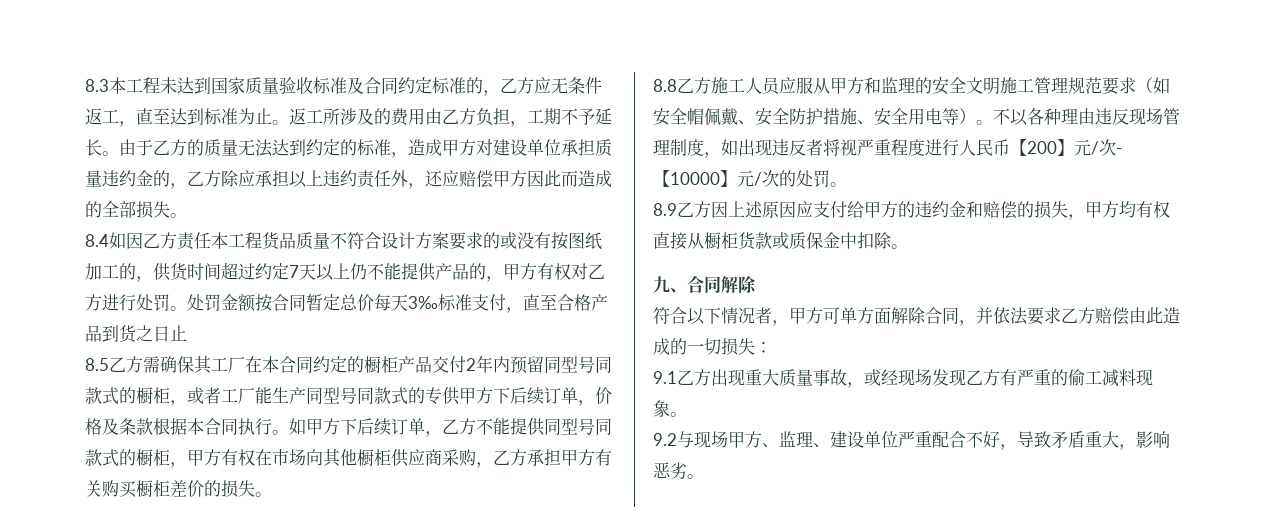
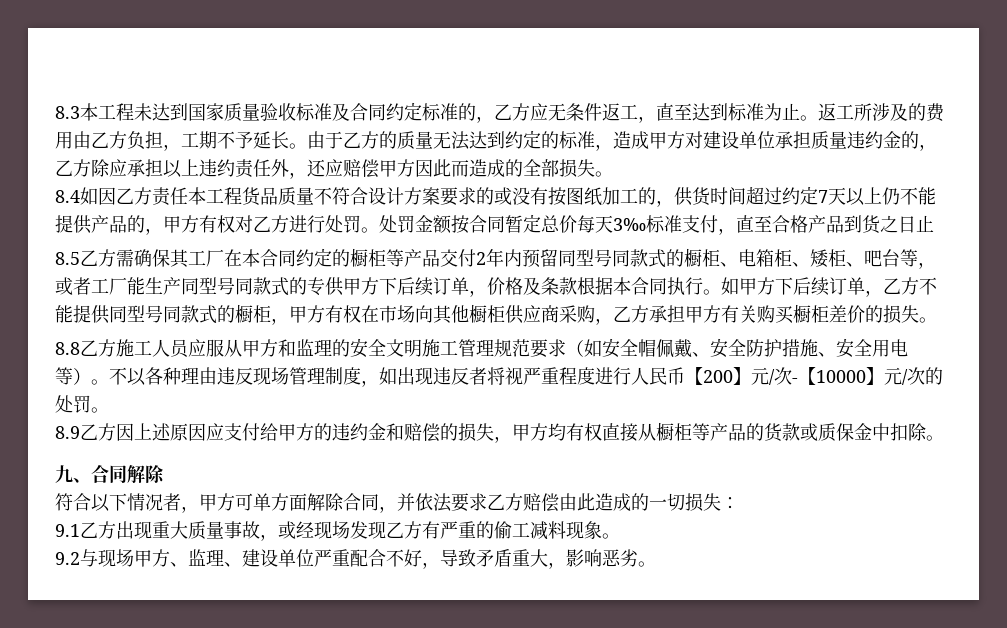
(398, 364) none -> [386,249,404,267] 等
(170, 395) none -> [720,249,918,267] 、电箱柜、矮柜、吧台等
(738, 240) none -> [692,423,764,441] 等产品的

